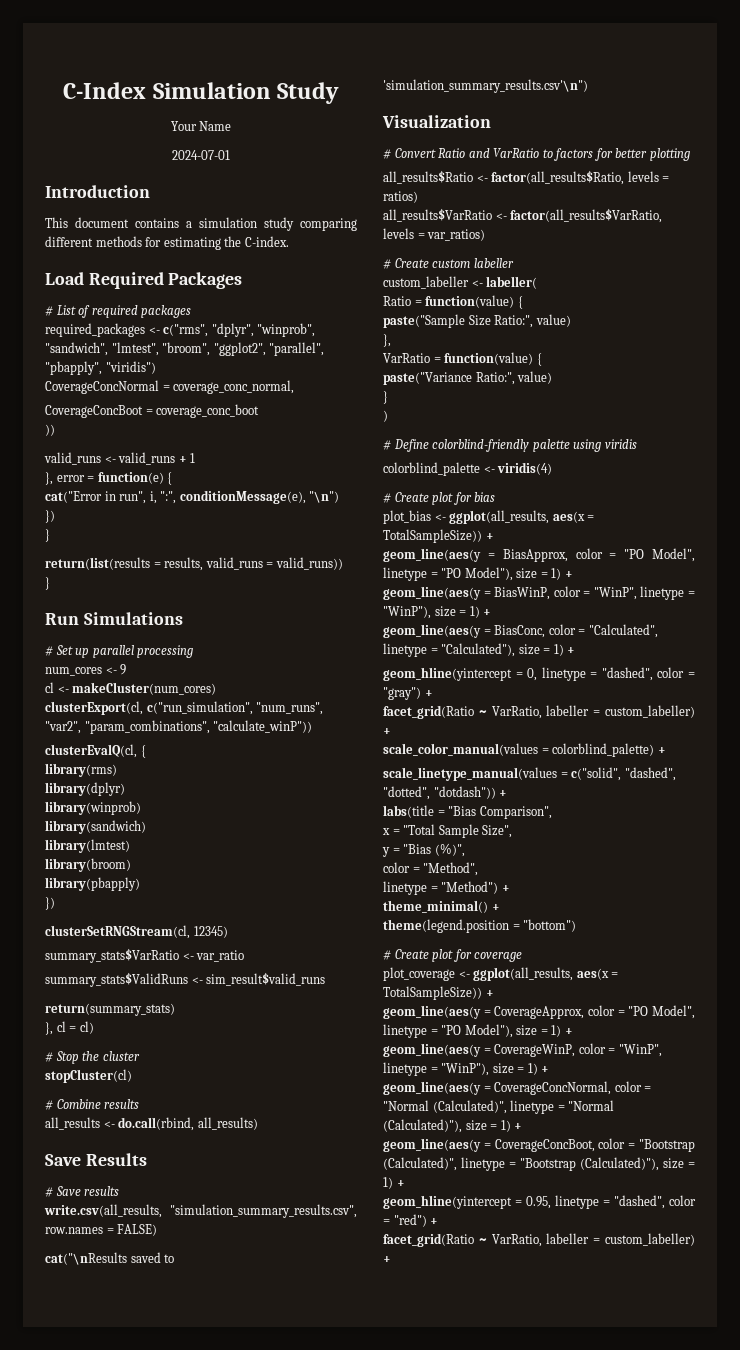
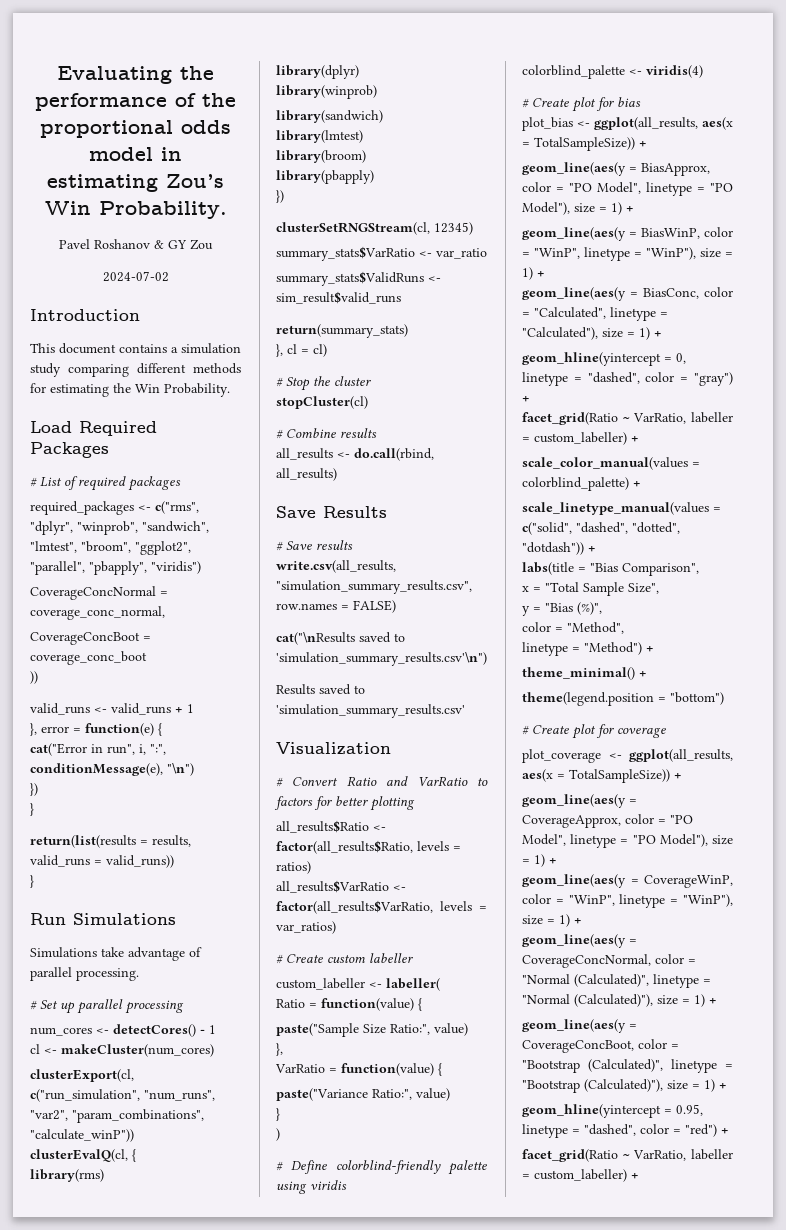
[63,82,339,104] [170,121,232,131] [172,150,230,160] C-Index Simulation Study // Your Name // 2024-07-01 -> [57,66,214,84] [35,93,236,111] [40,120,231,138] [89,147,182,161] [47,174,224,192] [44,201,227,219] [59,239,213,250] [102,271,169,282] Evaluating the performance of the proportional odds model in estimating Zou’s Win Probability. // Pavel Roshanov & GY Zou // 2024-07-02
[244,236,289,247] C-index. -> [135,383,230,397] Win Probability.
(183, 618) none -> [30,947,202,961] [30,967,139,981] // Simulations take advantage of parallel processing.
[120,664,127,675] 9 -> [113,1024,216,1037] detectCores() - 1
(588, 86) none -> [276,684,365,695] [276,704,465,718] // Results saved to 'simulation_summary_results.csv'

